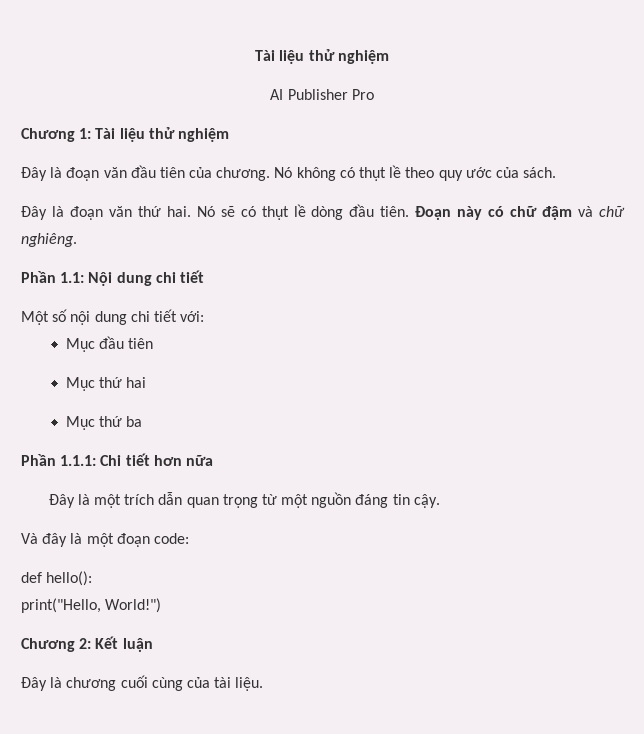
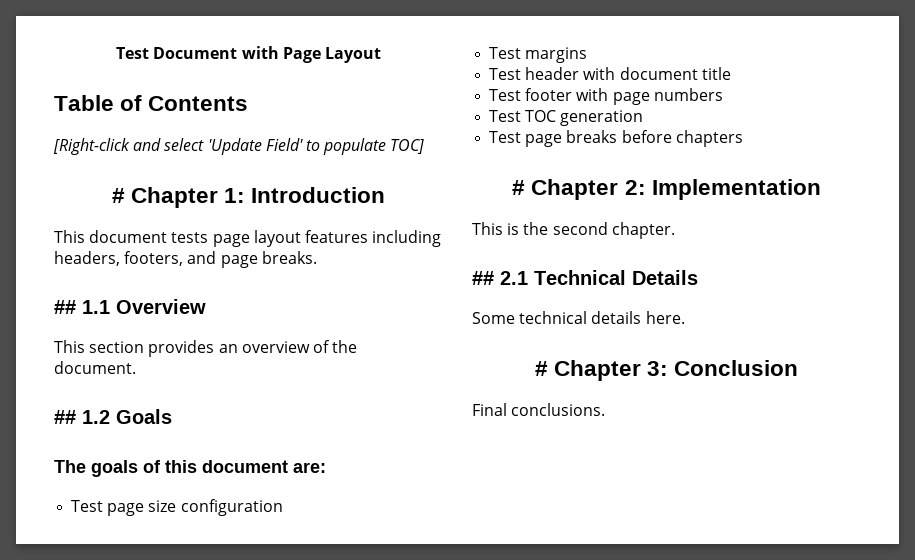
[255,49,389,64] [270,89,374,100] [21,127,229,142] [21,165,557,181] [21,204,625,220] [21,233,77,247] [21,270,204,286] [21,309,205,325] [65,336,154,352] [65,377,147,391] [65,416,143,430] [21,453,213,466] [48,492,440,508] [21,533,189,547] [21,571,93,586] [21,598,162,613] [21,636,153,652] [21,675,264,691] Tài liệu thử nghiệm // AI Publisher Pro // Chương 1: Tài liệu thử nghiệm // Đây là đoạn văn đầu tiên của chương. Nó không có thụt lề theo quy ước của sách. // Đây là đoạn văn thứ hai. Nó sẽ có thụt lề dòng đầu tiên. Đoạn này có chữ đậm và chữ nghiêng. // Phần 1.1: Nội dung chi tiết // Một số nội dung chi tiết với: // Mục đầu tiên // Mục thứ hai // Mục thứ ba // Phần 1.1.1: Chi tiết hơn nữa // Đây là một trích dẫn quan trọng từ một nguồn đáng tin cậy. // Và đây là một đoạn code: // def hello(): // print("Hello, World!") // Chương 2: Kết luận // Đây là chương cuối cùng của tài liệu. -> [116,46,381,63] [54,95,249,111] [53,138,425,155] [111,187,386,208] [54,230,442,247] [54,251,317,268] [54,299,206,314] [54,340,358,357] [54,361,136,374] [54,409,172,424] [54,460,326,477] [71,499,283,516] [489,47,588,63] [489,67,731,80] [489,88,723,105] [489,110,644,126] [489,130,743,147] [512,179,821,200] [472,222,675,239] [472,270,698,285] [472,311,685,324] [534,360,799,381] [472,403,606,416] Test Document with Page Layout // Table of Contents // [Right-click and select 'Update Field' to populate TOC] // # Chapter 1: Introduction // This document tests page layout features including headers, footers, and page breaks. // ## 1.1 Overview // This section provides an overview of the document. // ## 1.2 Goals // The goals of this document are: // Test page size configuration // Test margins // Test header with document title // Test footer with page numbers // Test TOC generation // Test page breaks before chapters // # Chapter 2: Implementation // This is the second chapter. // ## 2.1 Technical Details // Some technical details here. // # Chapter 3: Conclusion // Final conclusions.

